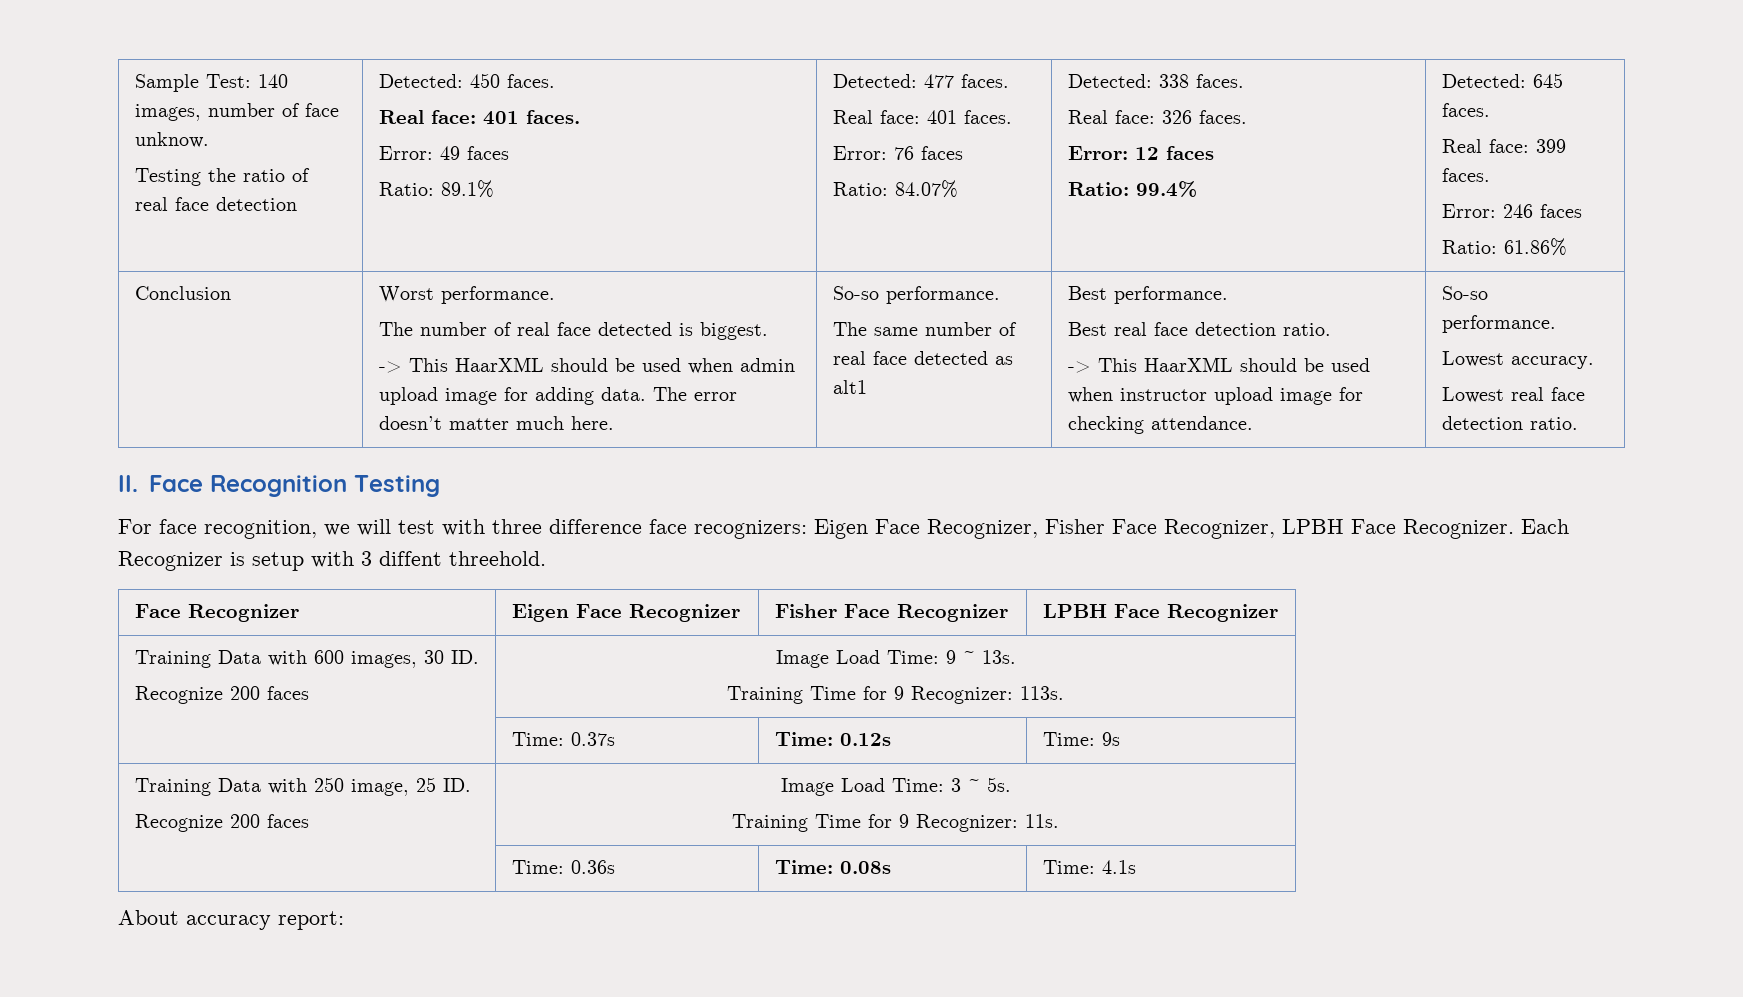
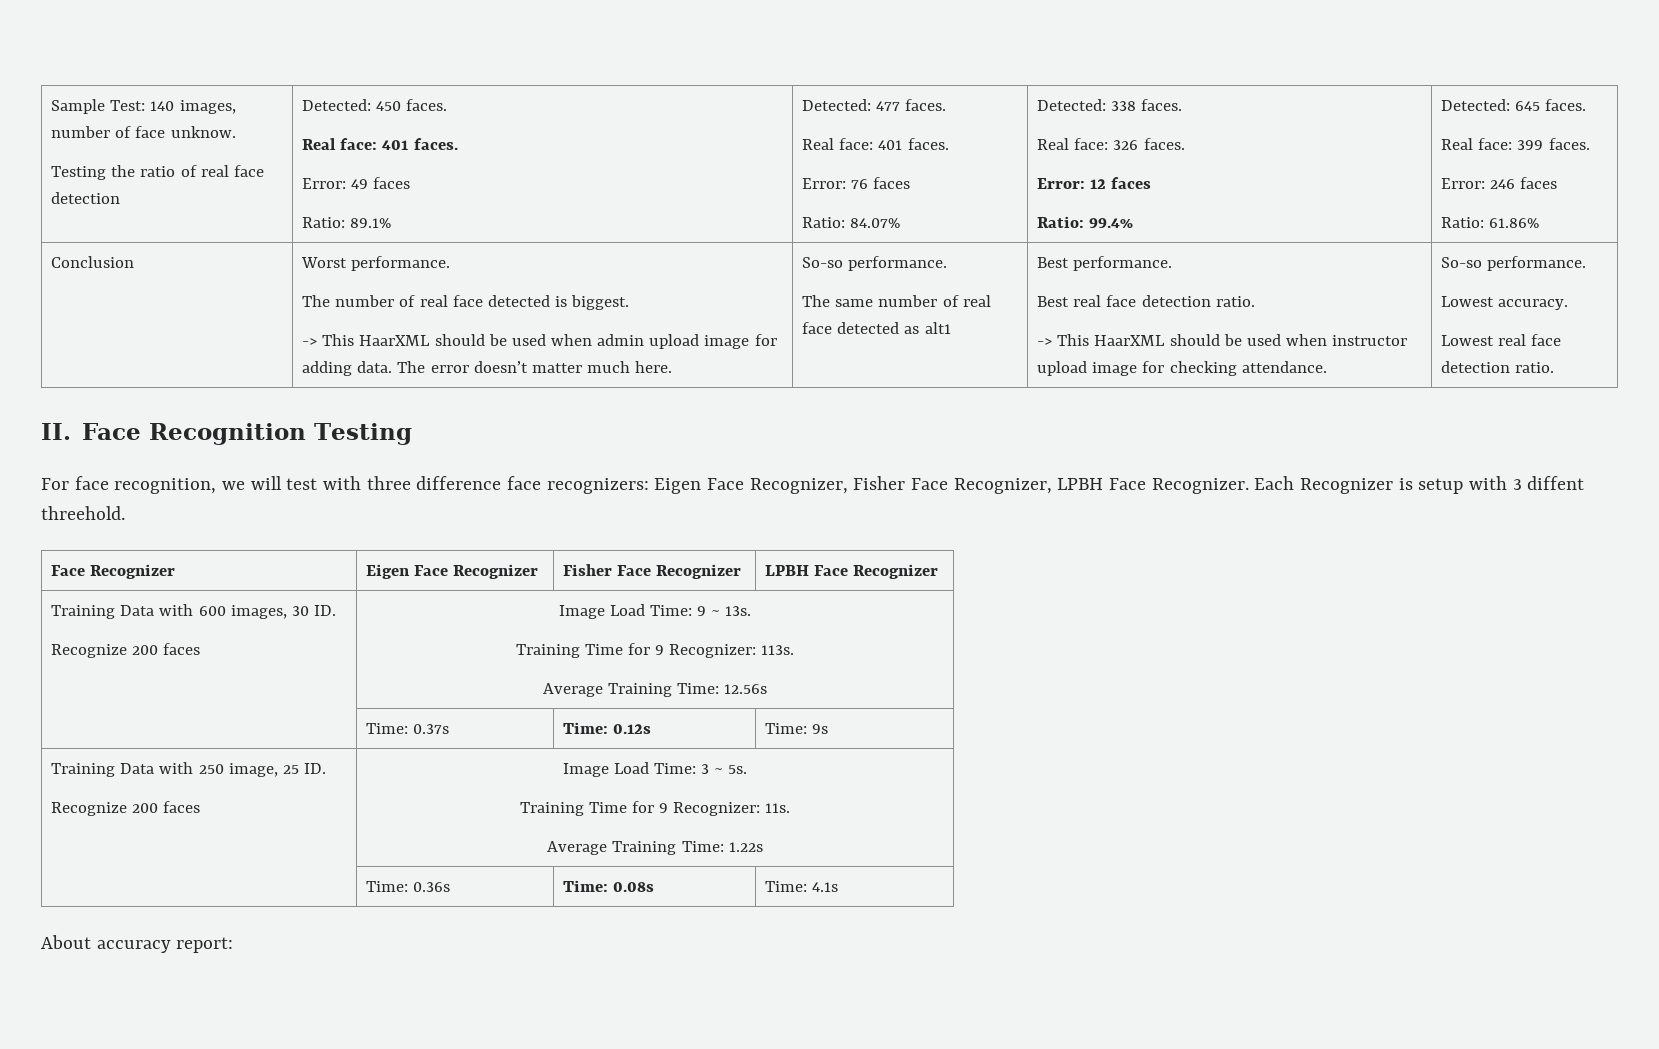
(1064, 693) none -> [542,683,768,697] // Average Training Time: 12.56s
(1059, 821) none -> [547,841,763,855] // Average Training Time: 1.22s

